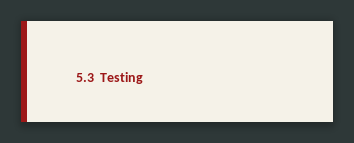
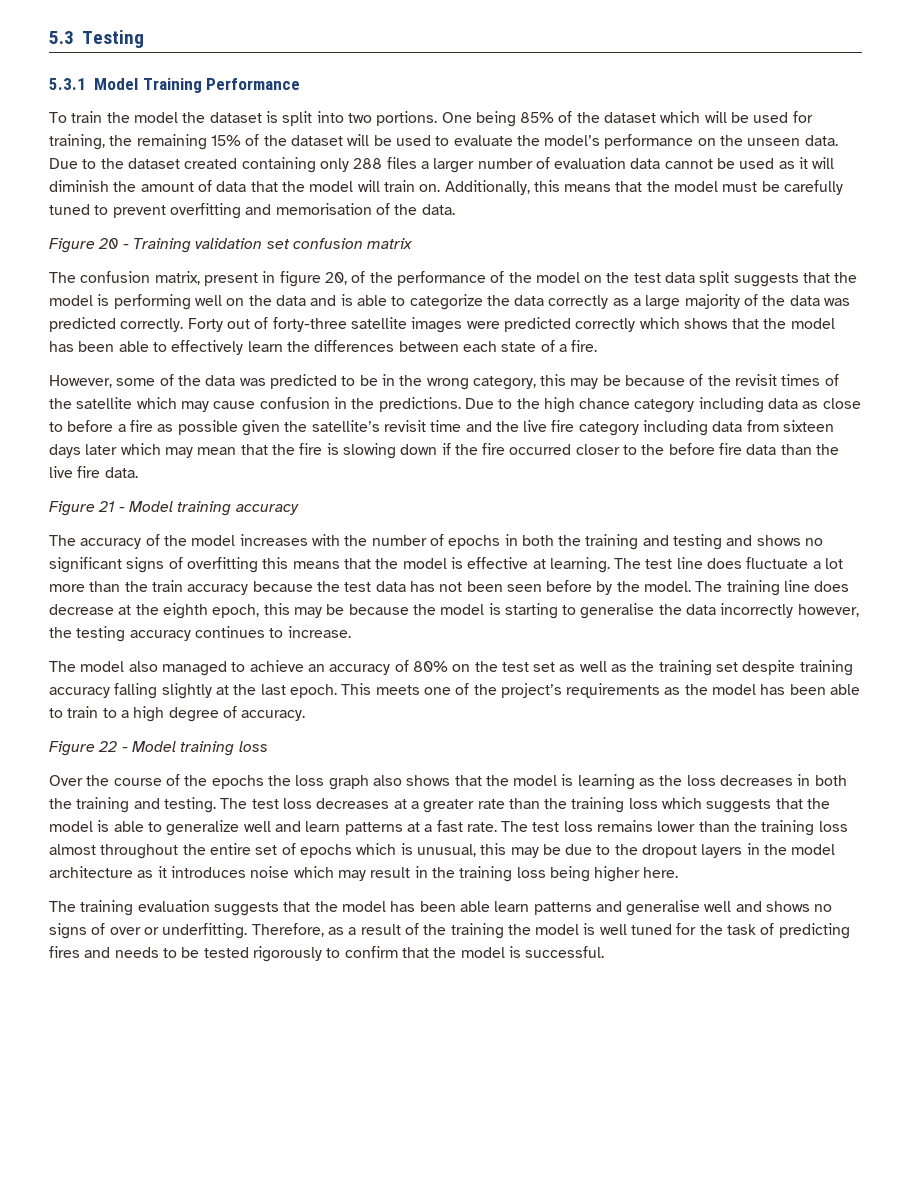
(143, 78) none -> [49,78,301,93] [49,111,813,127] [49,134,838,150] [49,157,835,173] [49,180,844,195] [49,203,455,219] [49,238,414,253] [49,271,858,287] [49,294,851,310] [49,317,835,333] [49,340,598,355] [49,374,839,390] [49,397,861,413] [49,420,835,436] [49,443,840,459] [49,466,138,478] [49,501,299,516] [49,534,824,550] [49,557,844,573] [49,580,850,596] [49,603,859,619] [49,626,351,642] [49,660,853,676] [49,683,861,699] [49,706,306,722] [49,741,268,756] [49,774,847,790] [49,797,831,813] [49,820,848,836] [49,843,836,859] [49,866,679,882] [49,900,833,916] [49,923,850,939] [49,946,605,962] // 5.3.1 Model Training Performance // To train the model the dataset is split into two portions. One being 85% of the dataset which will be used for training, the remaining 15% of the dataset will be used to evaluate the model’s performance on the unseen data. Due to the dataset created containing only 288 files a larger number of evaluation data cannot be used as it will diminish the amount of data that the model will train on. Additionally, this means that the model must be carefully tuned to prevent overfitting and memorisation of the data. // Figure 20 - Training validation set confusion matrix // The confusion matrix, present in figure 20, of the performance of the model on the test data split suggests that the model is performing well on the data and is able to categorize the data correctly as a large majority of the data was predicted correctly. Forty out of forty-three satellite images were predicted correctly which shows that the model has been able to effectively learn the differences between each state of a fire. // However, some of the data was predicted to be in the wrong category, this may be because of the revisit times of the satellite which may cause confusion in the predictions. Due to the high chance category including data as close to before a fire as possible given the satellite’s revisit time and the live fire category including data from sixteen days later which may mean that the fire is slowing down if the fire occurred closer to the before fire data than the live fire data. // Figure 21 - Model training accuracy // The accuracy of the model increases with the number of epochs in both the training and testing and shows no significant signs of overfitting this means that the model is effective at learning. The test line does fluctuate a lot more than the train accuracy because the test data has not been seen before by the model. The training line does decrease at the eighth epoch, this may be because the model is starting to generalise the data incorrectly however, the testing accuracy continues to increase. // The model also managed to achieve an accuracy of 80% on the test set as well as the training set despite training accuracy falling slightly at the last epoch. This meets one of the project’s requirements as the model has been able to train to a high degree of accuracy. // Figure 22 - Model training loss // Over the course of the epochs the loss graph also shows that the model is learning as the loss decreases in both the training and testing. The test loss decreases at a greater rate than the training loss which suggests that the model is able to generalize well and learn patterns at a fast rate. The test loss remains lower than the training loss almost throughout the entire set of epochs which is unusual, this may be due to the dropout layers in the model architecture as it introduces noise which may result in the training loss being higher here. // The training evaluation suggests that the model has been able learn patterns and generalise well and shows no signs of over or underfitting. Therefore, as a result of the training the model is well tuned for the task of predicting fires and needs to be tested rigorously to confirm that the model is successful.

